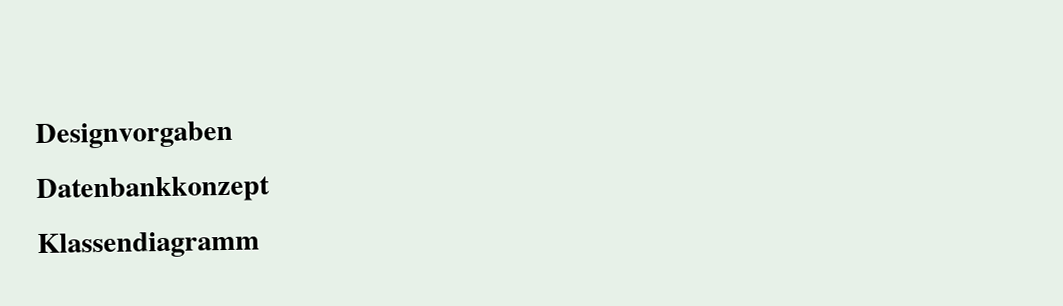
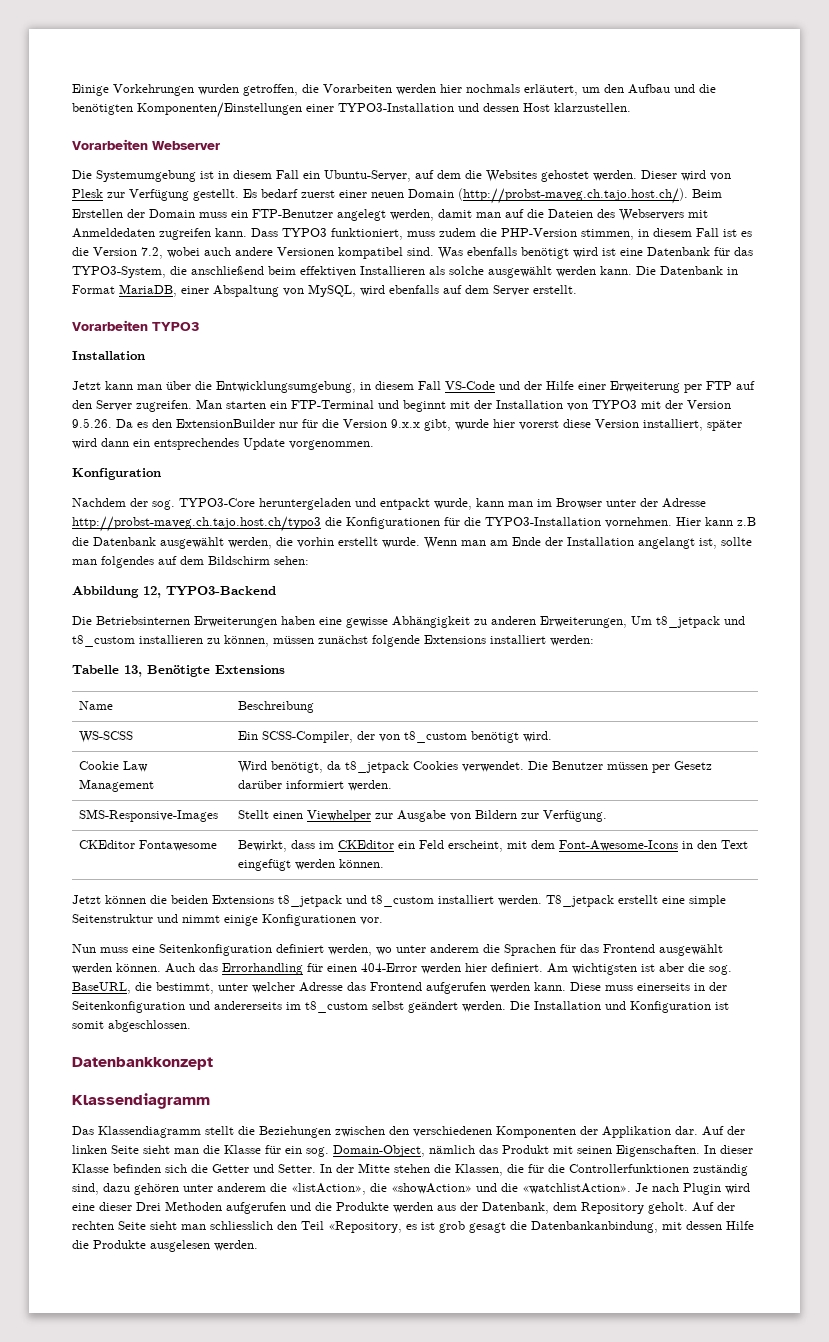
[35,120,233,150] [36,175,270,205] [37,230,260,260] Designvorgaben // Datenbankkonzept // Klassendiagramm -> [72,84,716,96] [72,102,631,118] [72,139,220,150] [72,170,731,182] [72,188,722,204] [72,209,708,221] [72,228,752,240] [72,247,753,259] [72,266,738,278] [72,284,577,297] [72,320,199,331] [72,351,145,360] [72,381,755,393] [72,399,731,412] [72,418,742,431] [72,438,374,450] [72,468,161,480] [72,498,706,510] [72,516,756,532] [72,537,752,549] [72,556,309,568] [72,586,276,598] [72,616,745,628] [72,635,594,647] [72,665,285,677] [78,701,113,710] [237,701,314,713] [78,731,133,743] [237,731,552,743] [78,761,148,772] [78,779,154,792] [237,761,712,773] [237,780,392,791] [78,809,218,822] [237,810,607,822] [78,840,217,851] [237,840,748,852] [237,859,384,871] [72,895,726,907] [72,914,383,926] [72,944,723,956] [72,963,732,975] [72,982,727,994] [72,1001,729,1013] [72,1020,191,1032] [72,1057,213,1070] [72,1093,210,1109] [72,1126,745,1138] [72,1145,753,1157] [72,1163,748,1176] [72,1183,750,1195] [72,1201,735,1214] [72,1221,754,1233] [72,1240,258,1252] Einige Vorkehrungen wurden getroffen, die Vorarbeiten werden hier nochmals erläutert, um den Aufbau und die benötigten Komponenten/Einstellungen einer TYPO3-Installation und dessen Host klarzustellen. // Vorarbeiten Webserver // Die Systemumgebung ist in diesem Fall ein Ubuntu-Server, auf dem die Websites gehostet werden. Dieser wird von Plesk zur Verfügung gestellt. Es bedarf zuerst einer neuen Domain (http://probst-maveg.ch.tajo.host.ch/). Beim Erstellen der Domain muss ein FTP-Benutzer angelegt werden, damit man auf die Dateien des Webservers mit Anmeldedaten zugreifen kann. Dass TYPO3 funktioniert, muss zudem die PHP-Version stimmen, in diesem Fall ist es die Version 7.2, wobei auch andere Versionen kompatibel sind. Was ebenfalls benötigt wird ist eine Datenbank für das TYPO3-System, die anschließend beim effektiven Installieren als solche ausgewählt werden kann. Die Datenbank in Format MariaDB, einer Abspaltung von MySQL, wird ebenfalls auf dem Server erstellt. // Vorarbeiten TYPO3 // Installation // Jetzt kann man über die Entwicklungsumgebung, in diesem Fall VS-Code und der Hilfe einer Erweiterung per FTP auf den Server zugreifen. Man starten ein FTP-Terminal und beginnt mit der Installation von TYPO3 mit der Version 9.5.26. Da es den ExtensionBuilder nur für die Version 9.x.x gibt, wurde hier vorerst diese Version installiert, später wird dann ein entsprechendes Update vorgenommen. // Konfiguration // Nachdem der sog. TYPO3-Core heruntergeladen und entpackt wurde, kann man im Browser unter der Adresse http://probst-maveg.ch.tajo.host.ch/typo3 die Konfigurationen für die TYPO3-Installation vornehmen. Hier kann z.B die Datenbank ausgewählt werden, die vorhin erstellt wurde. Wenn man am Ende der Installation angelangt ist, sollte man folgendes auf dem Bildschirm sehen: // Abbildung 12, TYPO3-Backend // Die Betriebsinternen Erweiterungen haben eine gewisse Abhängigkeit zu anderen Erweiterungen, Um t8_jetpack und t8_custom installieren zu können, müssen zunächst folgende Extensions installiert werden: // Tabelle 13, Benötigte Extensions // Name | Beschreibung // WS-SCSS | Ein SCSS-Compiler, der von t8_custom benötigt wird. // Cookie Law Management | Wird benötigt, da t8_jetpack Cookies verwendet. Die Benutzer müssen per Gesetz darüber informiert werden. // SMS-Responsive-Images | Stellt einen Viewhelper zur Ausgabe von Bildern zur Verfügung. // CKEditor Fontawesome | Bewirkt, dass im CKEditor ein Feld erscheint, mit dem Font-Awesome-Icons in den Text eingefügt werden können. // Jetzt können die beiden Extensions t8_jetpack und t8_custom installiert werden. T8_jetpack erstellt eine simple Seitenstruktur und nimmt einige Konfigurationen vor. // Nun muss eine Seitenkonfiguration definiert werden, wo unter anderem die Sprachen für das Frontend ausgewählt werden können. Auch das Errorhandling für einen 404-Error werden hier definiert. Am wichtigsten ist aber die sog. BaseURL, die bestimmt, unter welcher Adresse das Frontend aufgerufen werden kann. Diese muss einerseits in der Seitenkonfiguration und andererseits im t8_custom selbst geändert werden. Die Installation und Konfiguration ist somit abgeschlossen. // Datenbankkonzept // Klassendiagramm // Das Klassendiagramm stellt die Beziehungen zwischen den verschiedenen Komponenten der Applikation dar. Auf der linken Seite sieht man die Klasse für ein sog. Domain-Object, nämlich das Produkt mit seinen Eigenschaften. In dieser Klasse befinden sich die Getter und Setter. In der Mitte stehen die Klassen, die für die Controllerfunktionen zuständig sind, dazu gehören unter anderem die «listAction», die «showAction» und die «watchlistAction». Je nach Plugin wird eine dieser Drei Methoden aufgerufen und die Produkte werden aus der Datenbank, dem Repository geholt. Auf der rechten Seite sieht man schliesslich den Teil «Repository, es ist grob gesagt die Datenbankanbindung, mit dessen Hilfe die Produkte ausgelesen werden.

